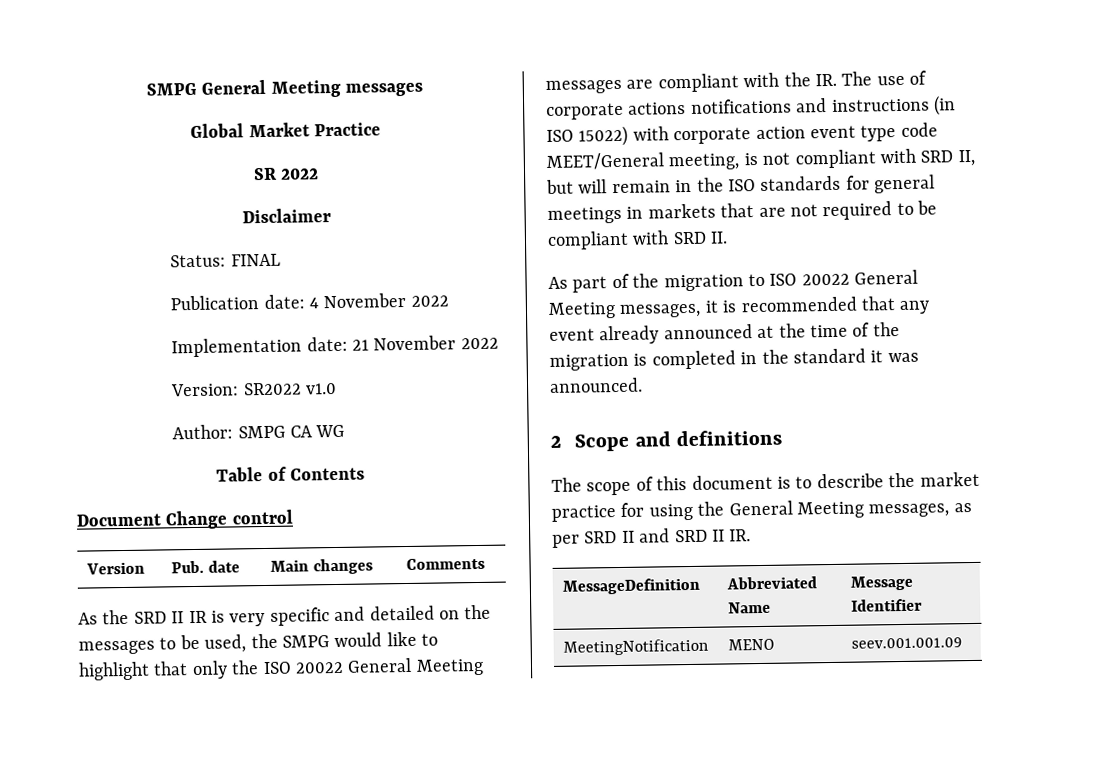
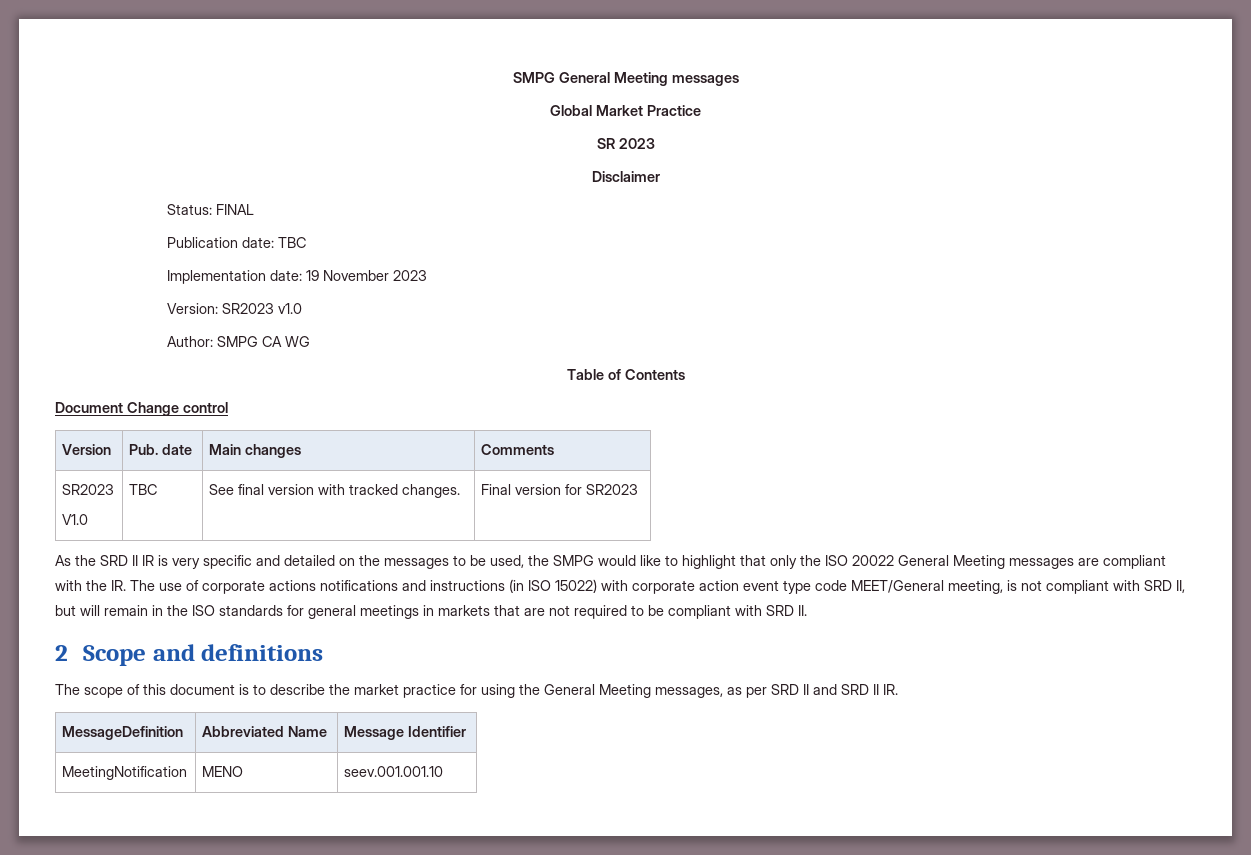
[280,168,320,180] 2022 -> [618,138,655,149] 2023
[308,292,449,309] 4 November 2022 -> [277,237,306,248] TBC
[351,335,499,351] 21 November 2022 -> [305,270,427,281] 19 November 2023
[242,382,302,396] SR2022 -> [221,303,274,314] SR2023
(485, 564) none -> [62,484,115,495] [62,514,89,525] [129,484,158,495] [209,484,461,498] [481,484,639,495] // SR2023 // V1.0 | TBC | See final version with tracked changes. | Final version for SR2023
[548,269,919,293] [548,296,931,319] [549,322,900,345] [549,348,919,371] [549,377,643,393] // As part of the migration to ISO 20022 General Meeting messages, it is recommended that any event already announced at the time of the migration is completed in the standard it was announced. -> (807, 610) none
[850,637,962,649] seev.001.001.09 -> [344,766,444,777] seev.001.001.10

